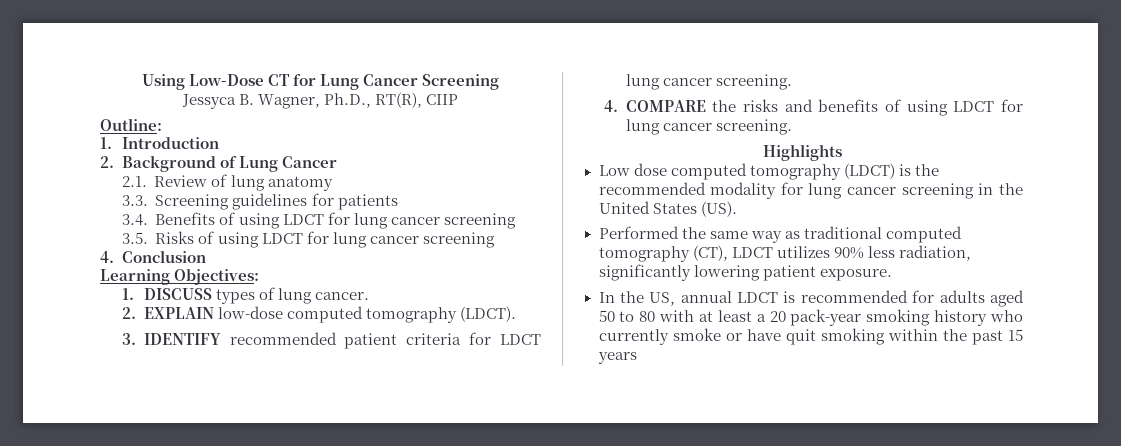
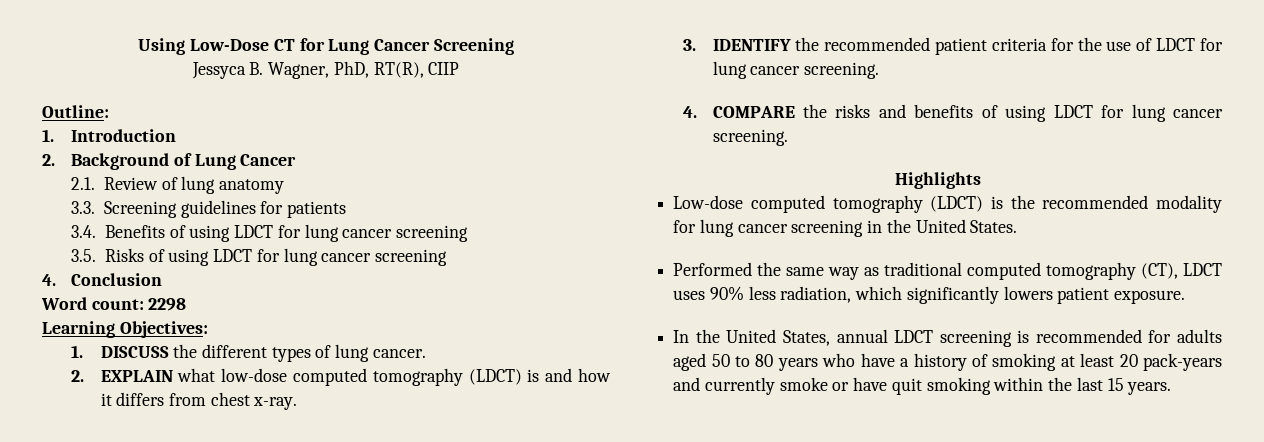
[324,93,372,108] Ph.D., -> [333,61,369,78] PhD,
(206, 256) none -> [41,297,187,311] // Word count: 2298
(212, 294) none -> [173,344,268,358] the different
(214, 313) none -> [177,368,216,382] what
[460,306,517,322] (LDCT). -> [468,368,611,385] [100,392,298,410] (LDCT) is and how it differs from chest x-ray.
(221, 339) none -> [795,37,820,51] the
[500,334,541,345] LDCT -> [1077,37,1223,51] the use of LDCT for
[598,163,667,176] Low dose -> [673,195,744,209] Low-dose
[652,201,737,217] States (US). -> [970,220,1018,233] States.
[776,246,830,258] utilizes -> [673,290,706,300] uses
[598,264,760,281] significantly lowering -> [855,286,1053,304] which significantly lowers
[649,292,676,306] US, -> [726,329,830,346] United States,
(779, 297) none -> [939,330,1012,347] screening
[659,309,1023,326] with at least a 20 pack-year smoking history who -> [777,353,1222,371] [673,377,701,391] years who have a history of smoking at least 20 pack-years and
[971,329,1023,345] [597,352,637,364] past 15 years -> [1076,377,1172,395] last 15 years.

